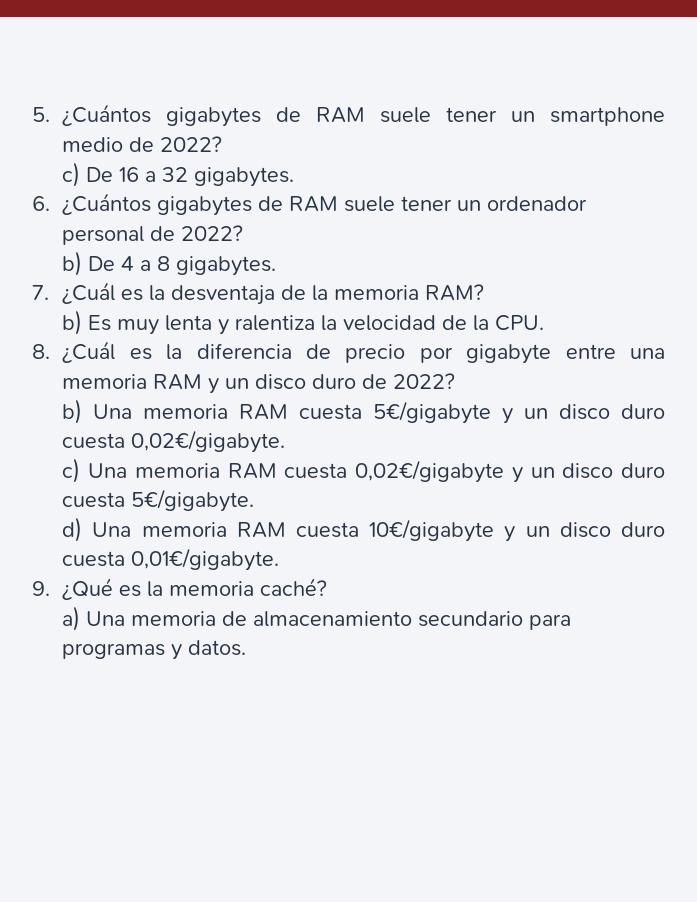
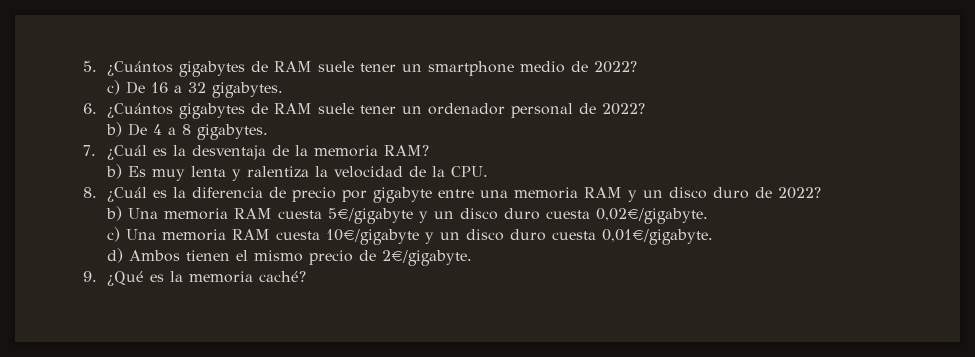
[355,460,665,483] [62,489,255,512] [62,517,360,542] 0,02€/gigabyte y un disco duro cuesta 5€/gigabyte. // d) Una memoria RAM cuesta -> (321, 235) none
(280, 559) none -> [107,248,473,266] // d) Ambos tienen el mismo precio de 2€/gigabyte.
[62,606,572,631] [62,640,247,660] // a) Una memoria de almacenamiento secundario para programas y datos. -> (307, 276) none

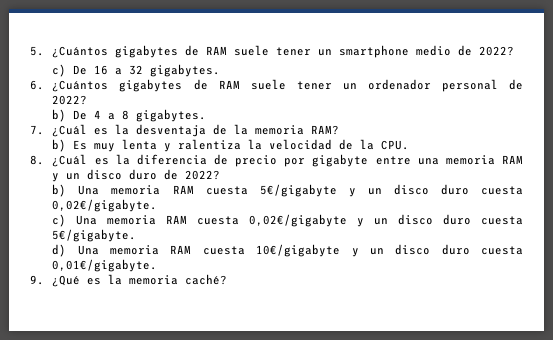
(321, 235) none -> [249,214,523,227] [52,229,137,242] [52,244,245,257] 0,02€/gigabyte y un disco duro cuesta 5€/gigabyte. // d) Una memoria RAM cuesta
[107,248,473,266] // d) Ambos tienen el mismo precio de 2€/gigabyte. -> (158, 265) none

